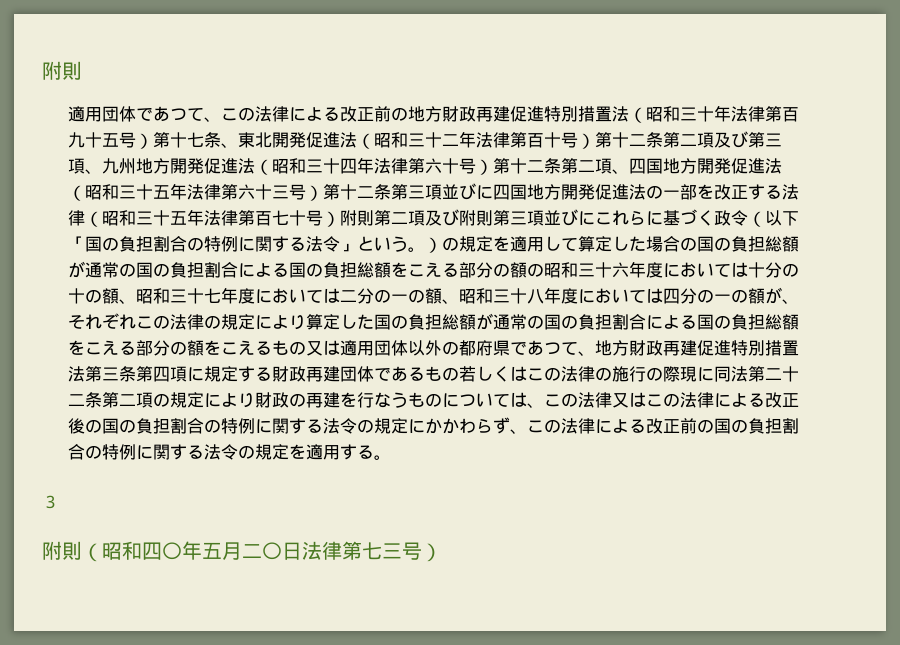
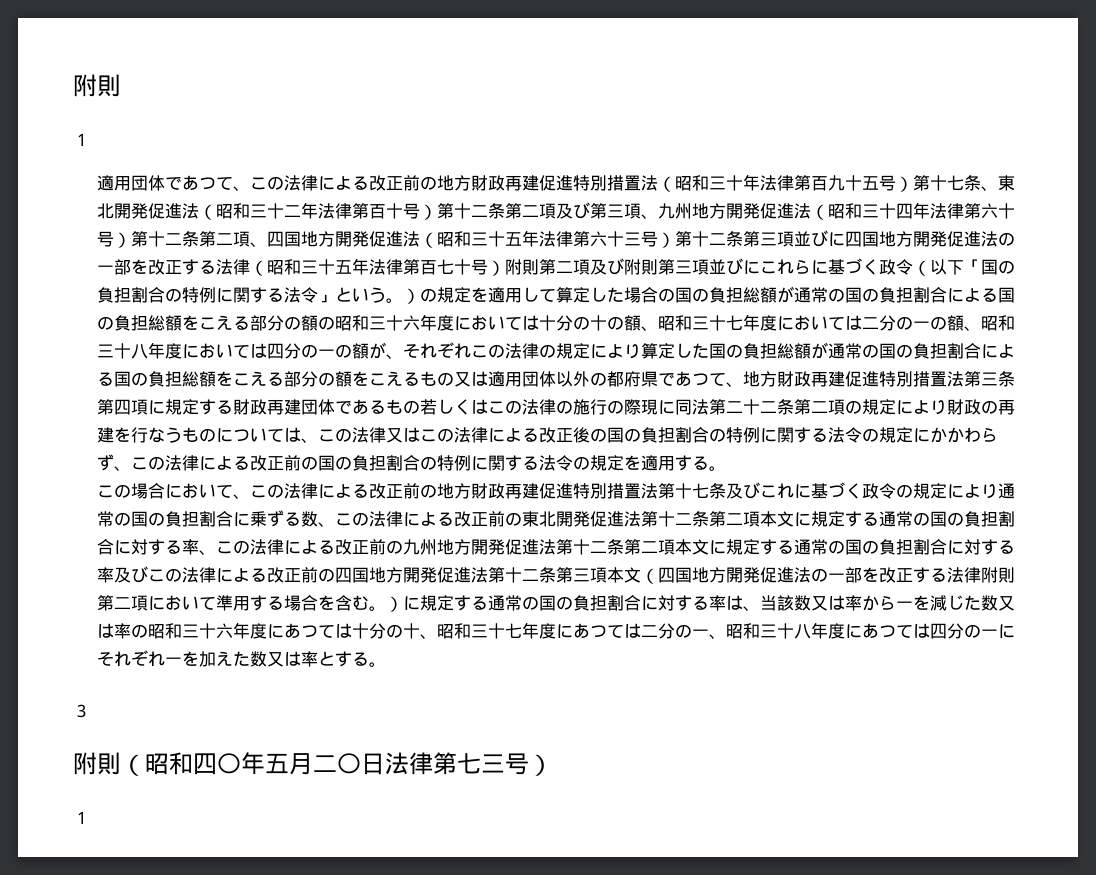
[42,61,82,80] 附則 -> [73,74,121,97] [73,133,90,146] 附則 // １
(392, 457) none -> [97,482,1016,499] [97,510,1016,527] [97,539,1016,555] [97,566,1016,584] [97,595,1016,612] [97,622,1016,639] [97,650,387,667] // この場合において、この法律による改正前の地方財政再建促進特別措置法第十七条及びこれに基づく政令の規定により通常の国の負担割合に乗ずる数、この法律による改正前の東北開発促進法第十二条第二項本文に規定する通常の国の負担割合に対する率、この法律による改正前の九州地方開発促進法第十二条第二項本文に規定する通常の国の負担割合に対する率及びこの法律による改正前の四国地方開発促進法第十二条第三項本文（四国地方開発促進法の一部を改正する法律附則第二項において準用する場合を含む。）に規定する通常の国の負担割合に対する率は、当該数又は率から一を減じた数又は率の昭和三十六年度にあつては十分の十、昭和三十七年度にあつては二分の一、昭和三十八年度にあつては四分の一にそれぞれ一を加えた数又は率とする。
(442, 552) none -> [73,811,90,824] // １

